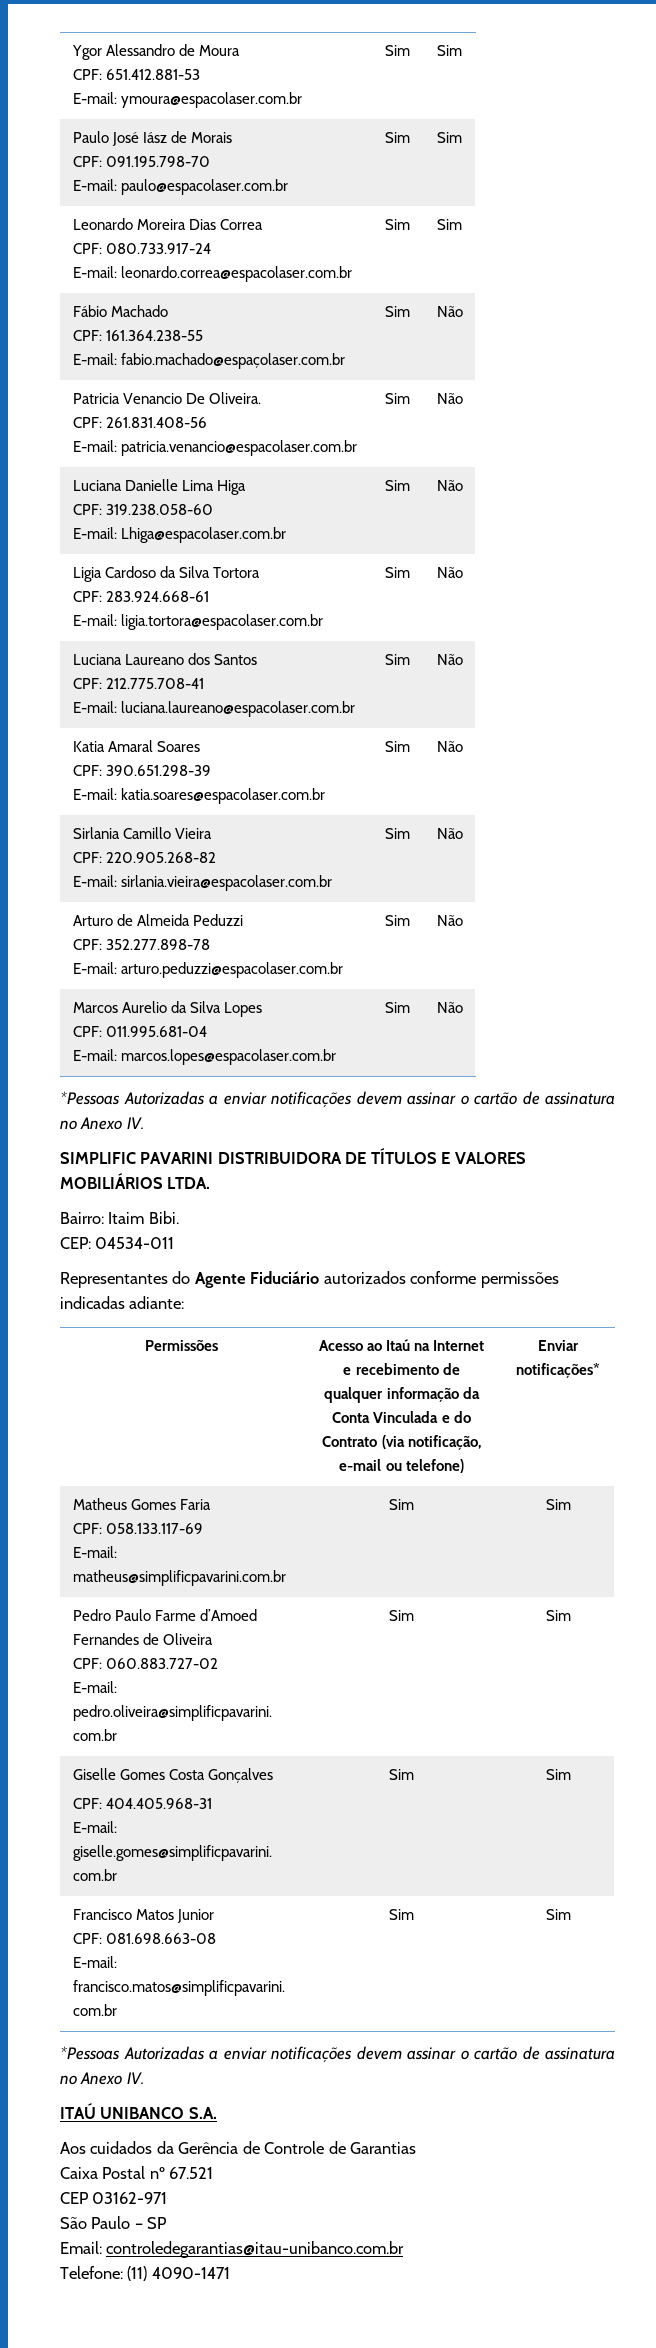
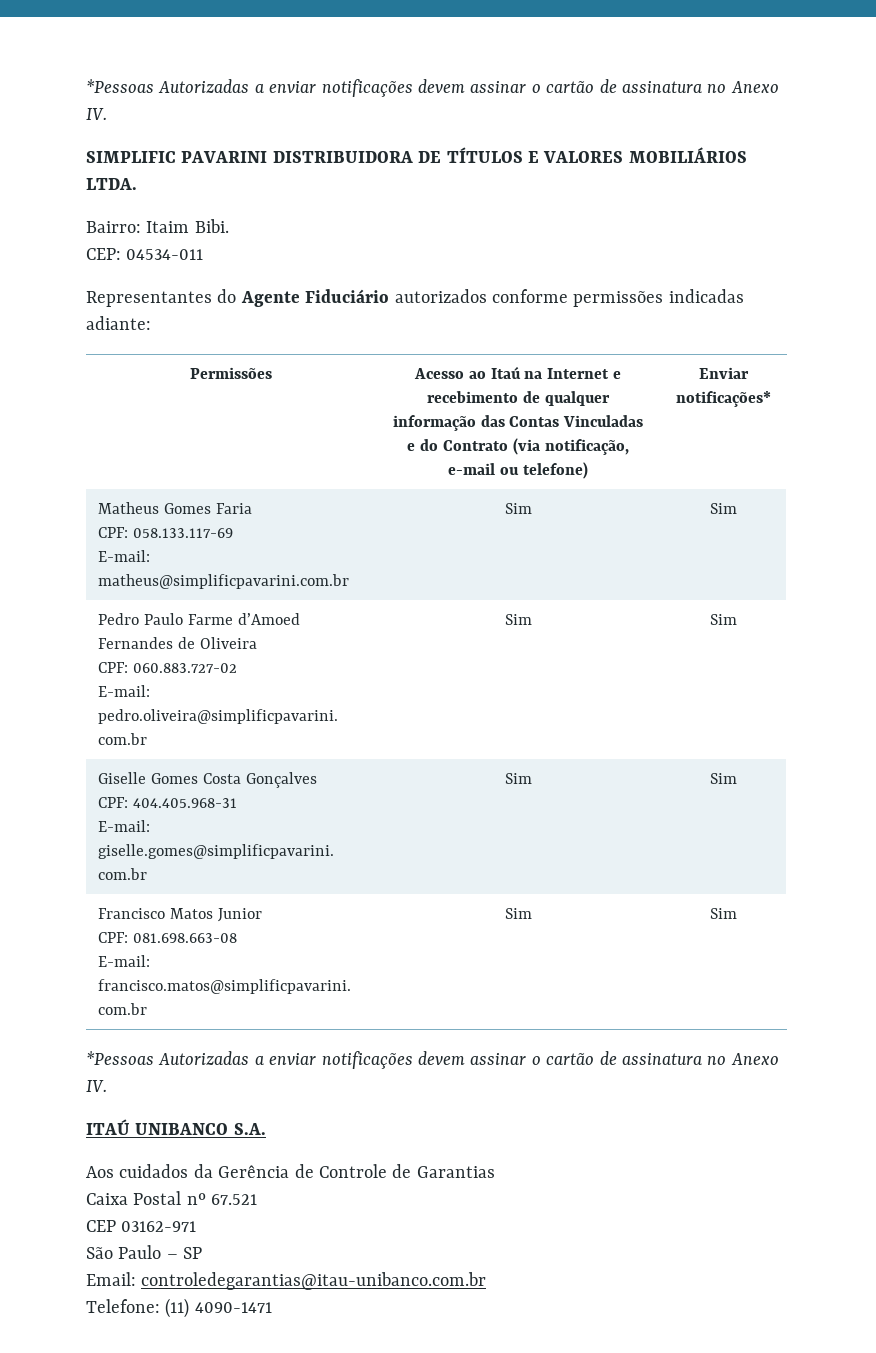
[71,44,240,60] [72,69,200,80] [72,92,302,108] [385,45,410,56] [437,45,462,56] [72,131,232,146] [72,156,210,167] [72,179,288,195] [385,132,410,143] [437,132,462,143] [72,218,263,230] [72,243,211,254] [72,266,352,282] [385,219,410,230] [437,219,462,230] [72,305,168,317] [72,330,203,341] [72,353,345,369] [385,306,410,317] [436,306,463,317] [72,392,261,404] [72,417,207,428] [72,440,357,456] [385,393,410,404] [436,393,463,404] [72,479,246,495] [72,504,213,515] [72,527,286,543] [385,480,410,491] [436,480,463,491] [72,566,260,582] [72,591,209,602] [72,614,323,630] [385,567,410,578] [436,567,463,578] [72,653,257,665] [72,678,204,689] [72,701,355,717] [385,654,410,665] [436,654,463,665] [72,740,200,752] [72,765,211,776] [72,788,325,804] [385,741,410,752] [436,741,463,752] [72,827,212,839] [72,852,216,863] [72,875,332,891] [385,828,410,839] [436,828,463,839] [72,914,243,926] [72,939,210,950] [72,962,343,978] [385,915,410,926] [436,915,463,926] [72,1001,262,1017] [72,1026,207,1037] [72,1049,336,1065] [385,1002,410,1013] [436,1002,463,1013] Ygor Alessandro de Moura // CPF: 651.412.881-53 // E-mail: ymoura@espacolaser.com.br | Sim | Sim // Paulo José Iász de Morais // CPF: 091.195.798-70 // E-mail: paulo@espacolaser.com.br | Sim | Sim // Leonardo Moreira Dias Correa // CPF: 080.733.917-24 // E-mail: leonardo.correa@espacolaser.com.br | Sim | Sim // Fábio Machado // CPF: 161.364.238-55 // E-mail: fabio.machado@espaçolaser.com.br | Sim | Não // Patricia Venancio De Oliveira. // CPF: 261.831.408-56 // E-mail: patricia.venancio@espacolaser.com.br | Sim | Não // Luciana Danielle Lima Higa // CPF: 319.238.058-60 // E-mail: Lhiga@espacolaser.com.br | Sim | Não // Ligia Cardoso da Silva Tortora // CPF: 283.924.668-61 // E-mail: ligia.tortora@espacolaser.com.br | Sim | Não // Luciana Laureano dos Santos // CPF: 212.775.708-41 // E-mail: luciana.laureano@espacolaser.com.br | Sim | Não // Katia Amaral Soares // CPF: 390.651.298-39 // E-mail: katia.soares@espacolaser.com.br | Sim | Não // Sirlania Camillo Vieira // CPF: 220.905.268-82 // E-mail: sirlania.vieira@espacolaser.com.br | Sim | Não // Arturo de Almeida Peduzzi // CPF: 352.277.898-78 // E-mail: arturo.peduzzi@espacolaser.com.br | Sim | Não // Marcos Aurelio da Silva Lopes // CPF: 011.995.681-04 // E-mail: marcos.lopes@espacolaser.com.br | Sim | Não // -> (86, 86) none
[462,1387,480,1399] [332,1411,439,1423] da Conta Vinculada -> [480,415,644,427] das Contas Vinculadas

